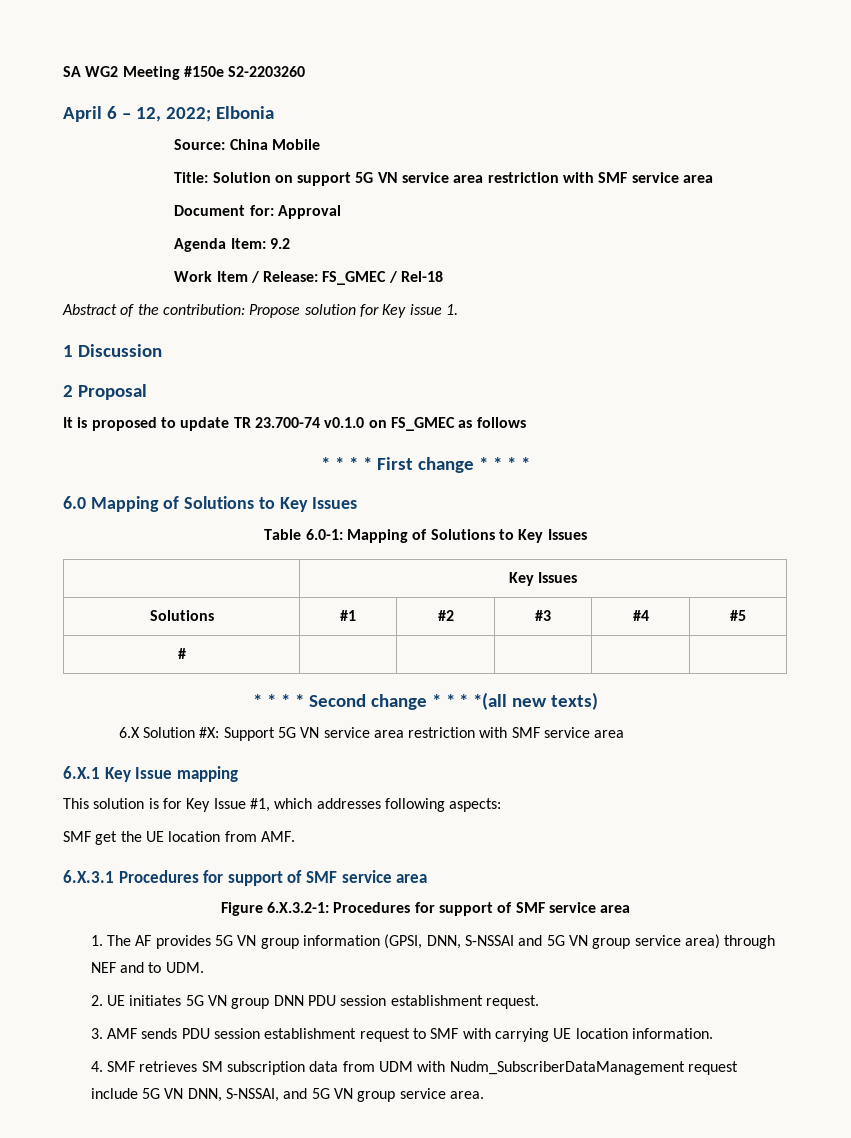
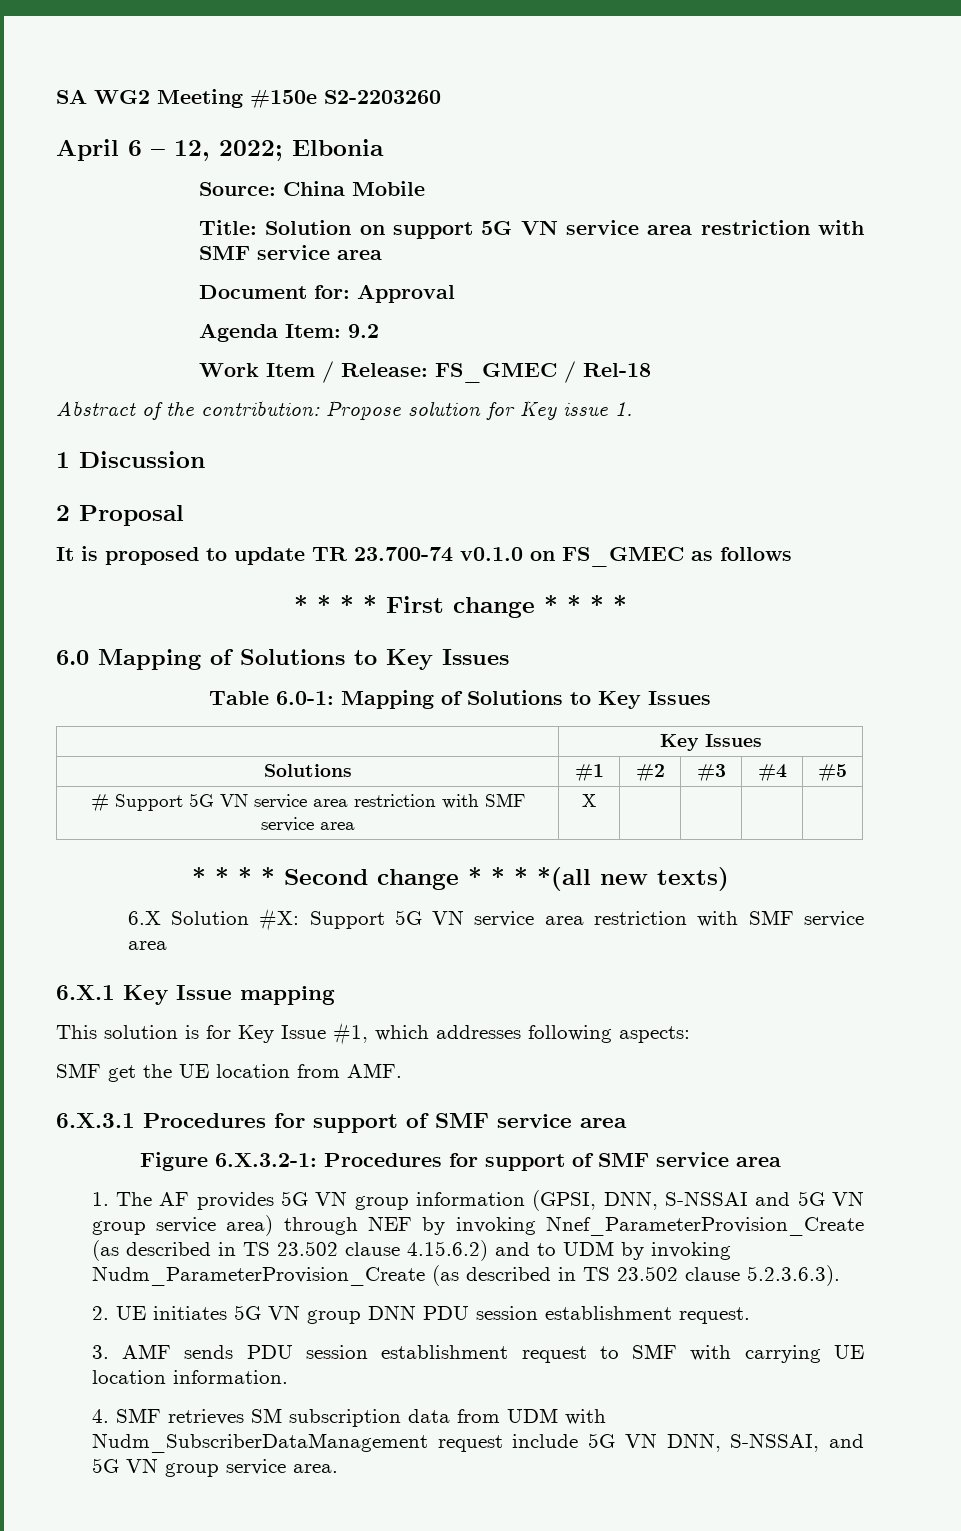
(186, 653) | -> [114,793,525,811] [260,817,355,832] [582,794,596,807] Support 5G VN service area restriction with SMF service area | X
[120,962,204,973] and to UDM. -> [422,1216,864,1236] [91,1240,731,1261] [91,1265,840,1286] by invoking Nnef_ParameterProvision_Create (as described in TS 23.502 clause 4.15.6.2) and to UDM by invoking Nudm_ParameterProvision_Create (as described in TS 23.502 clause 5.2.3.6.3).

